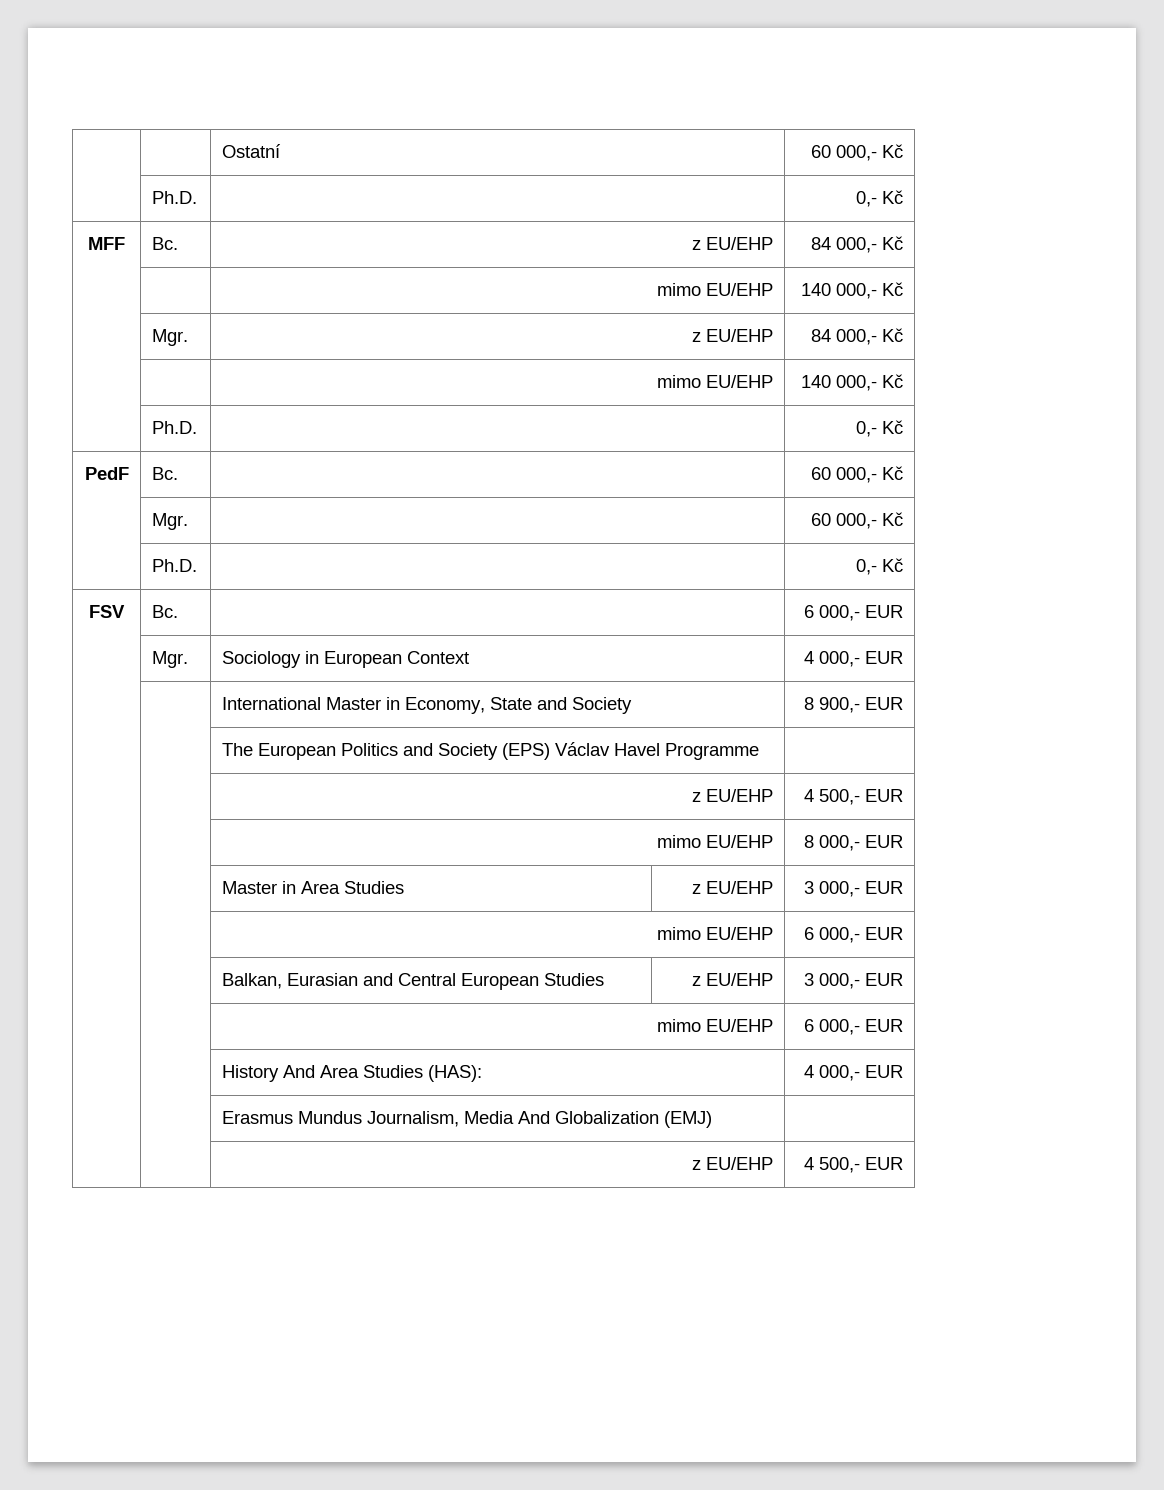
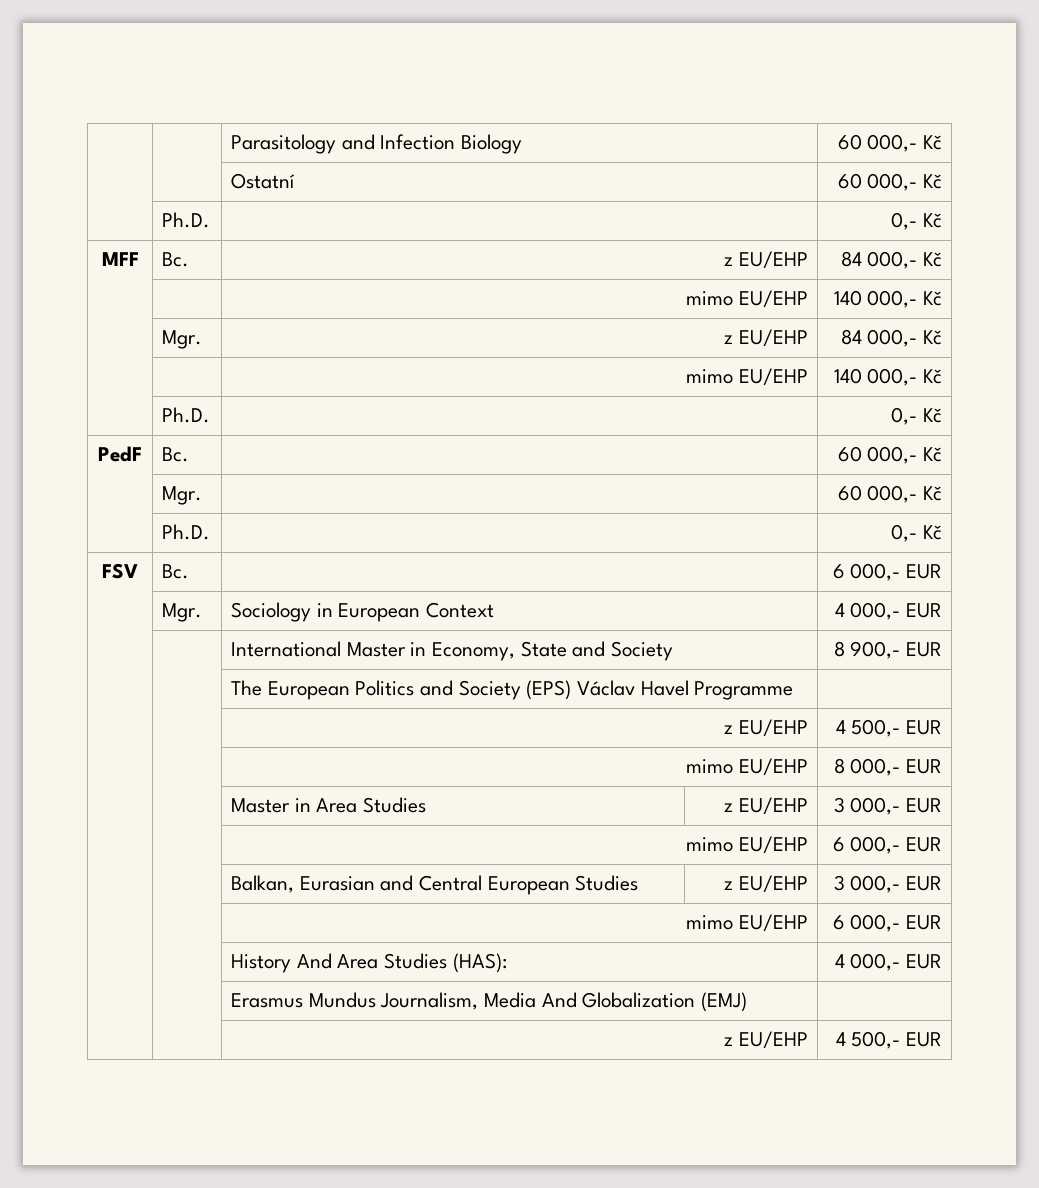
(221, 151) | -> [231,134,523,154] [837,134,942,152] | | Parasitology and Infection Biology | 60 000,- Kč // |

